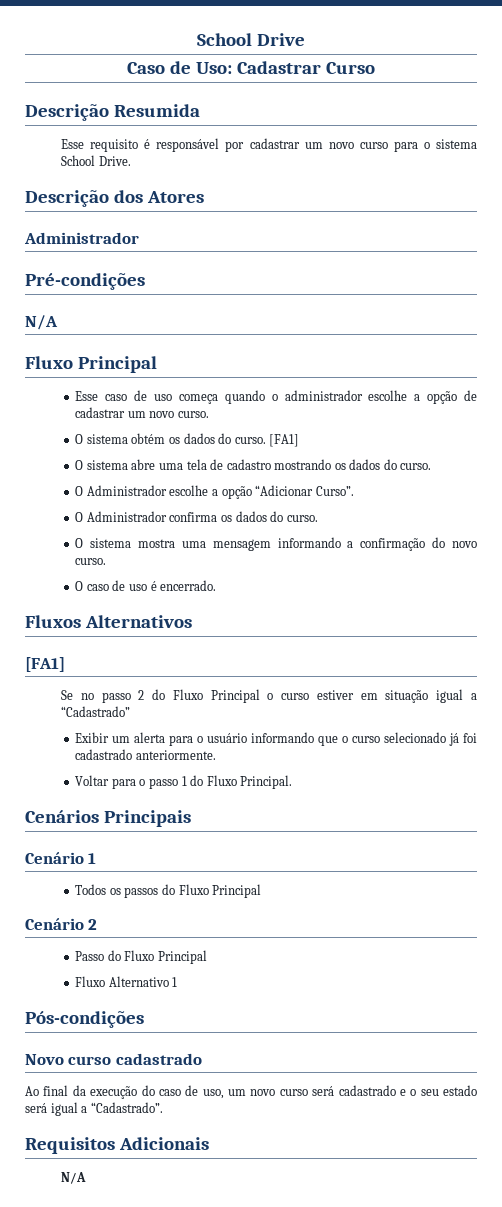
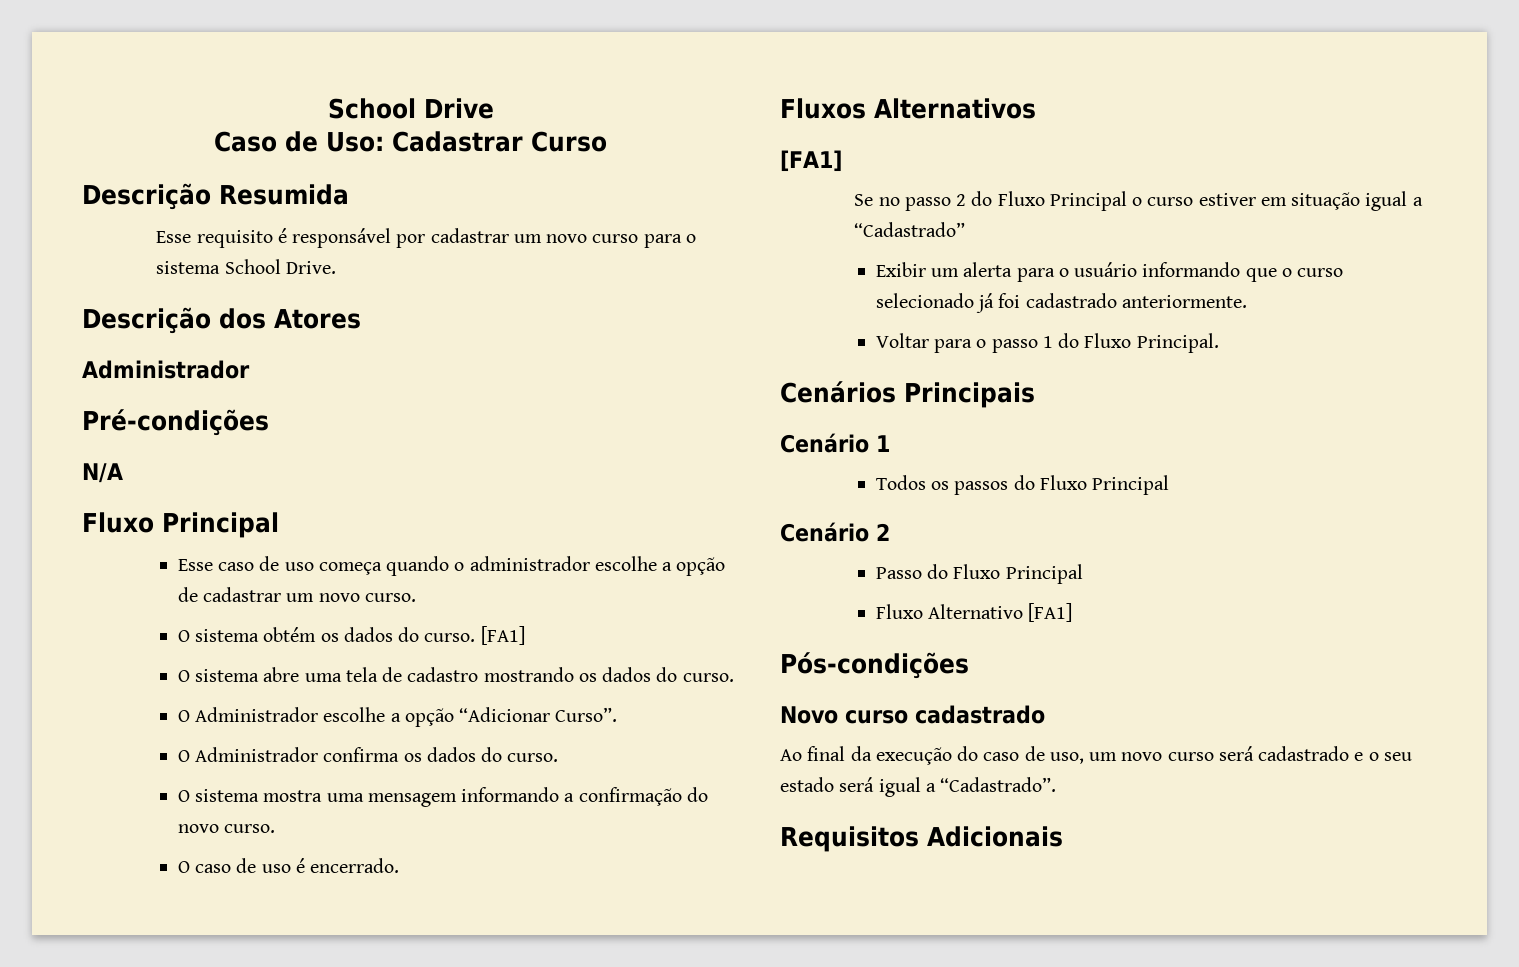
[172,977,178,987] 1 -> [1028,603,1073,622] [FA1]
[61,1172,87,1184] // N/A -> (1063, 836) none

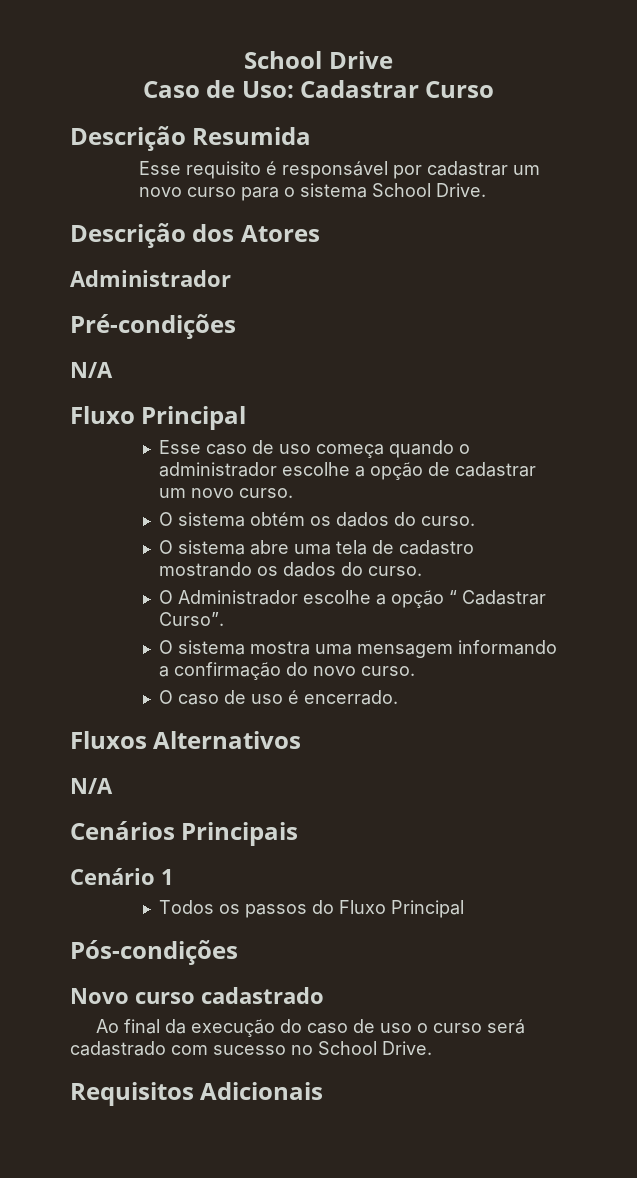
[480,626,525,645] [FA1] -> (475, 521) none
[459,707,551,722] “Adicionar -> [448,590,546,605] “ Cadastrar
[177,747,559,762] // O Administrador confirma os dados do curso. -> (224, 619) none
[780,150,842,172] [854,191,1423,211] [854,222,966,237] [875,262,1344,282] [875,293,1247,313] [875,333,1219,353] [FA1] // Se no passo 2 do Fluxo Principal o curso estiver em situação igual a “Cadastrado” // Exibir um alerta para o usuário informando que o curso selecionado já foi cadastrado anteriormente. // Voltar para o passo 1 do Fluxo Principal. -> [70,778,113,794] N/A
[780,522,890,542] [875,564,1083,584] [875,603,1073,622] // Cenário 2 // Passo do Fluxo Principal // Fluxo Alternativo [FA1] -> (464, 909) none
[1049,746,1412,764] [780,777,1057,797] uso, um novo curso será cadastrado e o seu estado será igual a “Cadastrado”. -> [379,1019,525,1034] [70,1041,432,1056] uso o curso será cadastrado com sucesso no School Drive.

